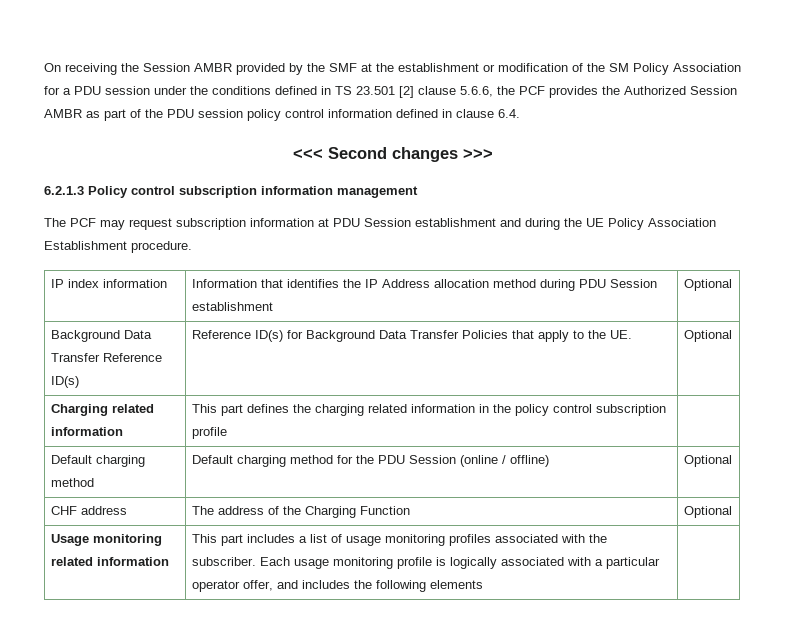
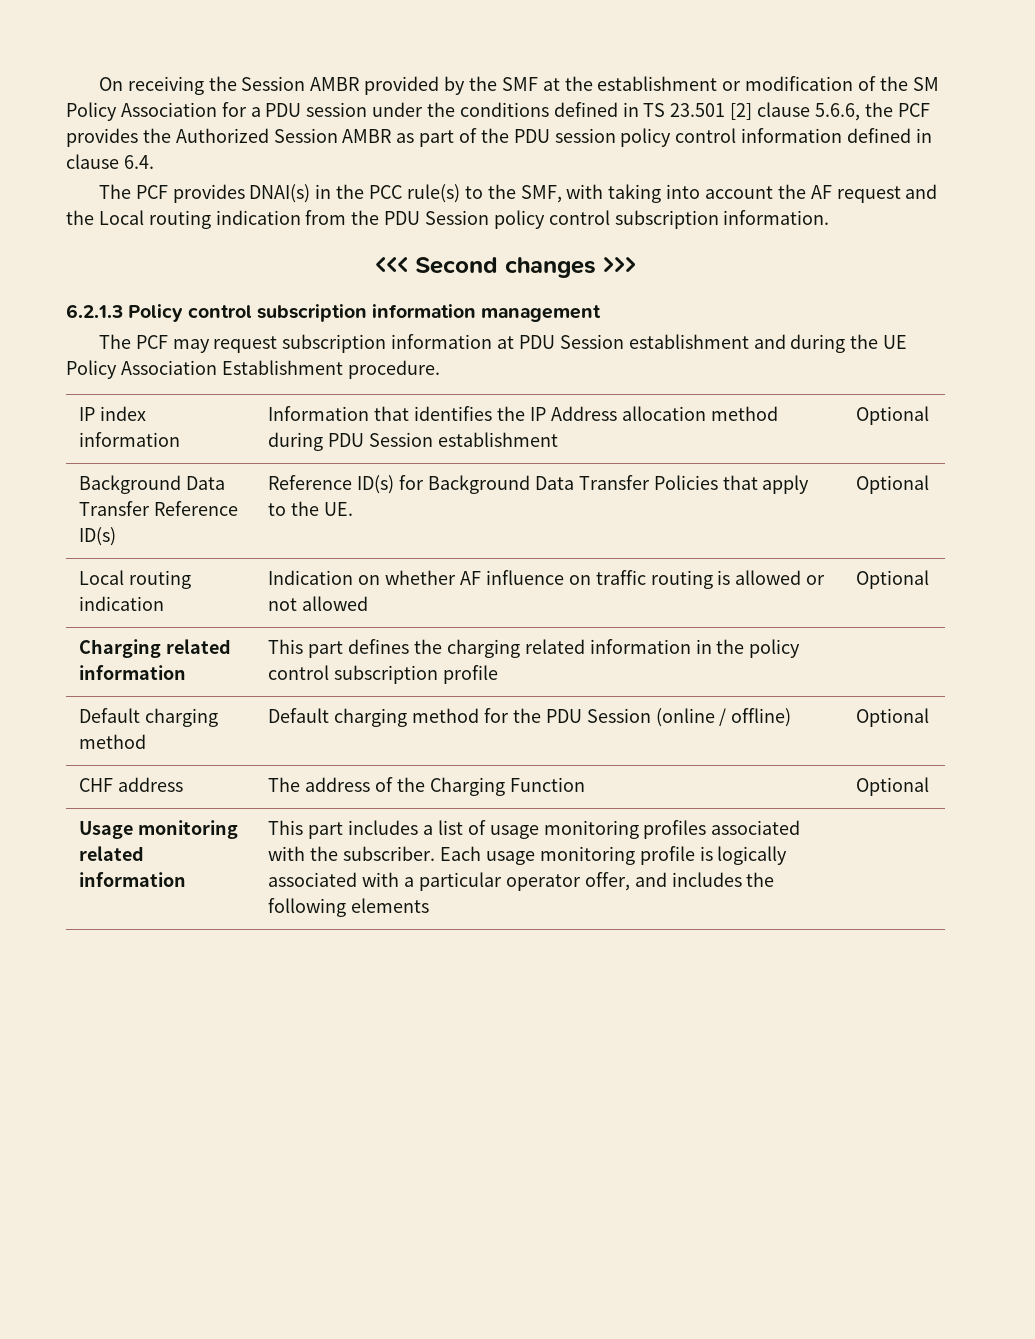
(520, 113) none -> [98,184,938,203] [66,210,830,229] // The PCF provides DNAI(s) in the PCC rule(s) to the SMF, with taking into account the AF request and the Local routing indication from the PDU Session policy control subscription information.
(732, 336) none -> [79,570,192,589] [79,596,165,611] [268,570,826,589] [268,596,369,611] [856,570,930,589] // Local routing indication | Indication on whether AF influence on traffic routing is allowed or not allowed | Optional

